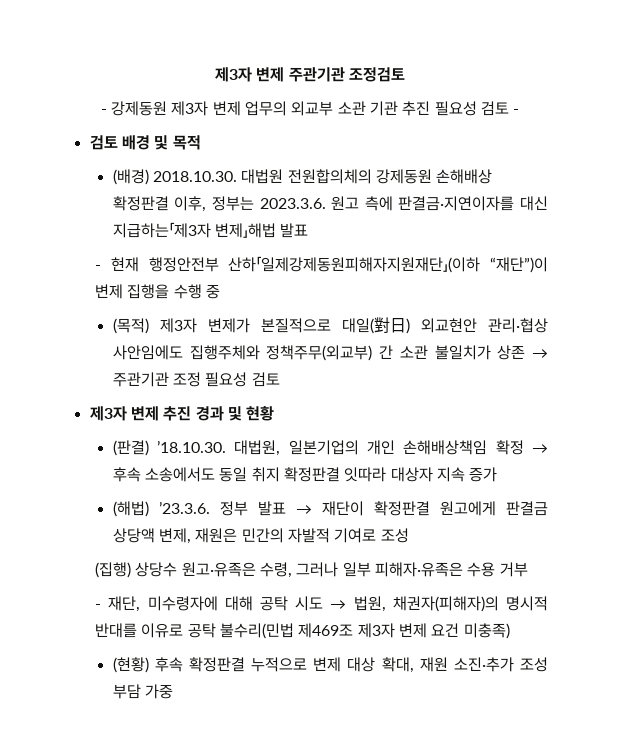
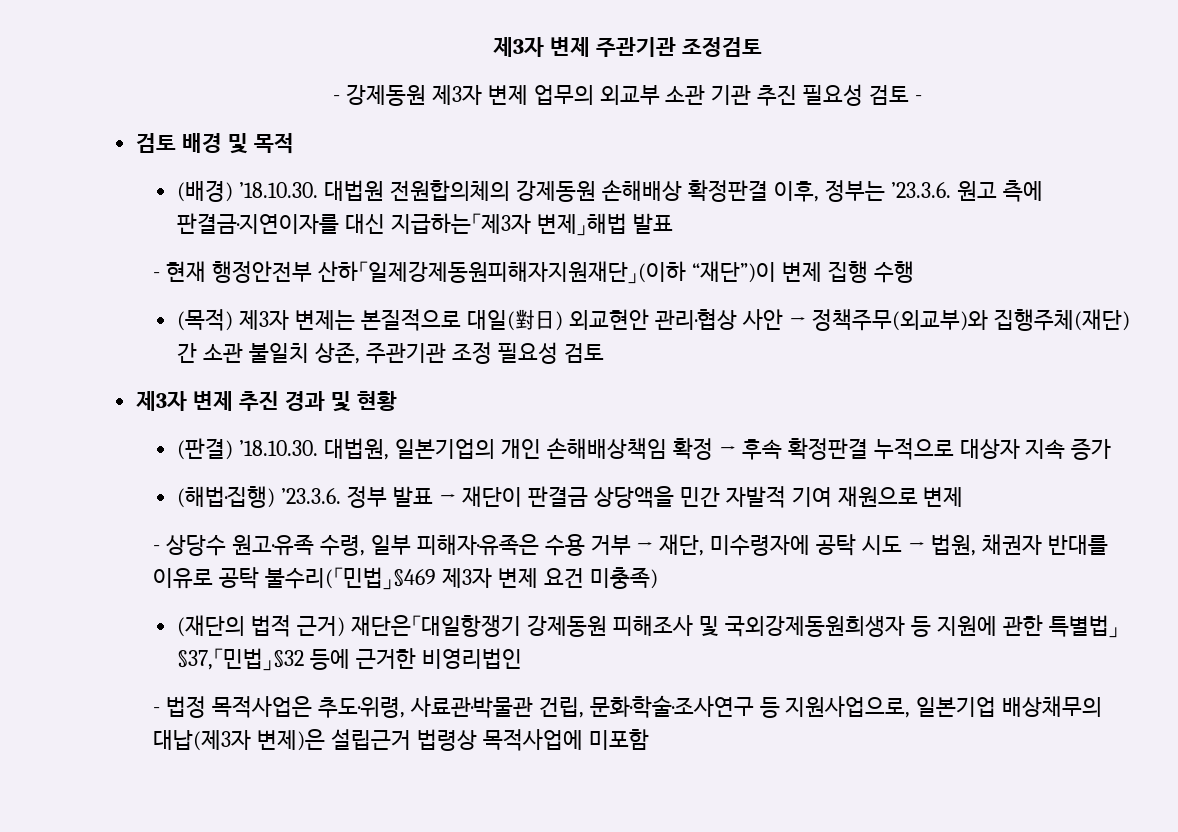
[153,171,238,182] 2018.10.30. -> [239,182,319,198] ’18.10.30.
[259,198,326,209] 2023.3.6. -> [890,182,951,198] ’23.3.6.
[127,284,170,299] 집행을 -> [827,261,868,283] 집행
[206,285,221,299] 중 -> (914, 272) none
[207,318,250,333] 변제가 -> [295,310,356,330] 변제는
[112,345,548,361] 사안임에도 집행주체와 정책주무(외교부) 간 소관 불일치가 상존 → -> [741,309,1130,331] [177,342,360,364] 사안 → 정책주무(외교부)와 집행주체(재단) 간 소관 불일치 상존,
[145,467,387,482] 소송에서도 동일 취지 확정판결 잇따라 -> [787,438,954,460] 확정판결 누적으로
[112,501,149,517] (해법) -> [177,486,276,508] (해법·집행)
[373,501,548,516] [112,528,409,544] [95,562,339,578] 확정판결 원고에게 판결금 상당액 변제, 재원은 민간의 자발적 기여로 조성 // (집행) 상당수 원고·유족은 수령, 그러나 -> [527,486,964,508] [152,534,365,556] 판결금 상당액을 민간 자발적 기여 재원으로 변제 // - 상당수 원고·유족 수령,
[95,604,102,609] // - -> [636,541,654,552] →
[224,596,253,611] 대해 -> (811, 545) none
[392,596,548,612] 채권자(피해자)의 명시적 -> [982,534,1043,555] 채권자
[220,623,354,639] 불수리(민법 제469조 -> [264,567,436,590] 불수리(「민법」§469
[112,657,549,673] [112,684,174,699] (현황) 후속 확정판결 누적으로 변제 대상 확대, 재원 소진·추가 조성 부담 가중 -> [177,615,1119,638] [177,648,522,671] [152,695,1103,718] [152,729,649,751] (재단의 법적 근거) 재단은「대일항쟁기 강제동원 피해조사 및 국외강제동원희생자 등 지원에 관한 특별법」§37,「민법」§32 등에 근거한 비영리법인 // - 법정 목적사업은 추도·위령, 사료관·박물관 건립, 문화·학술·조사연구 등 지원사업으로, 일본기업 배상채무의 대납(제3자 변제)은 설립근거 법령상 목적사업에 미포함

